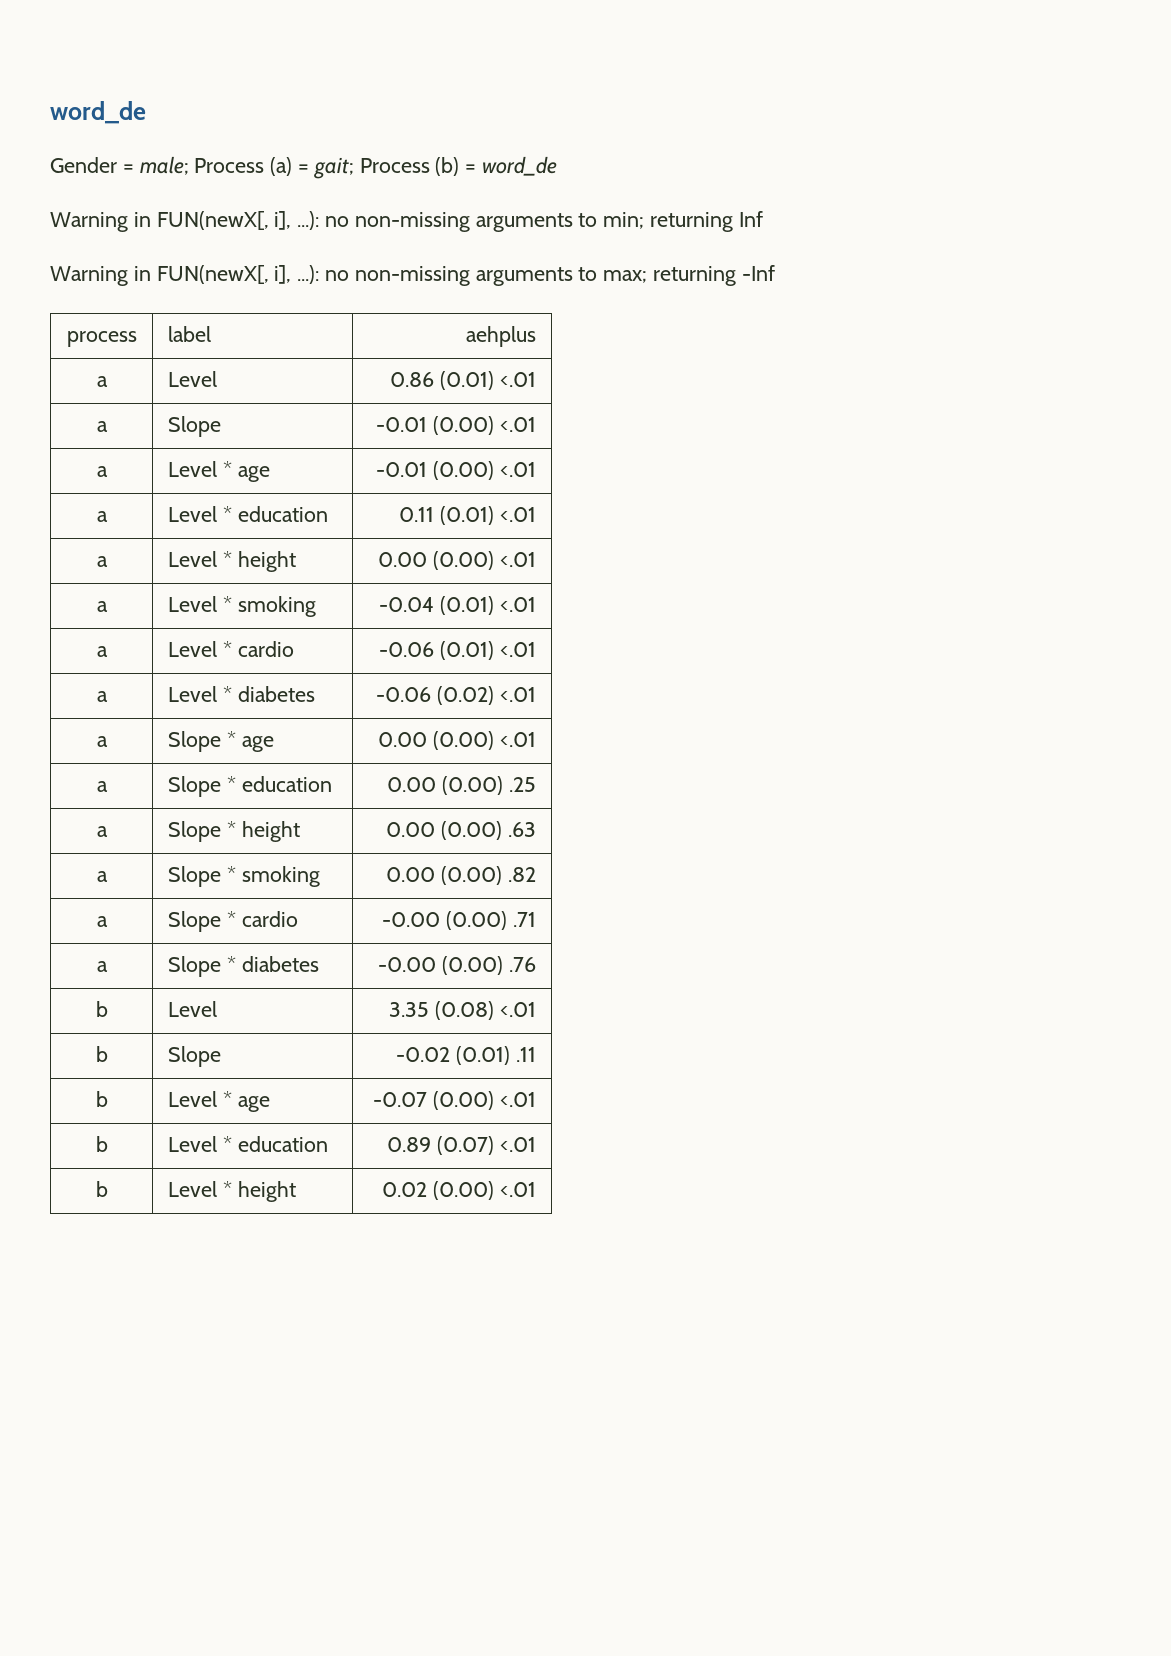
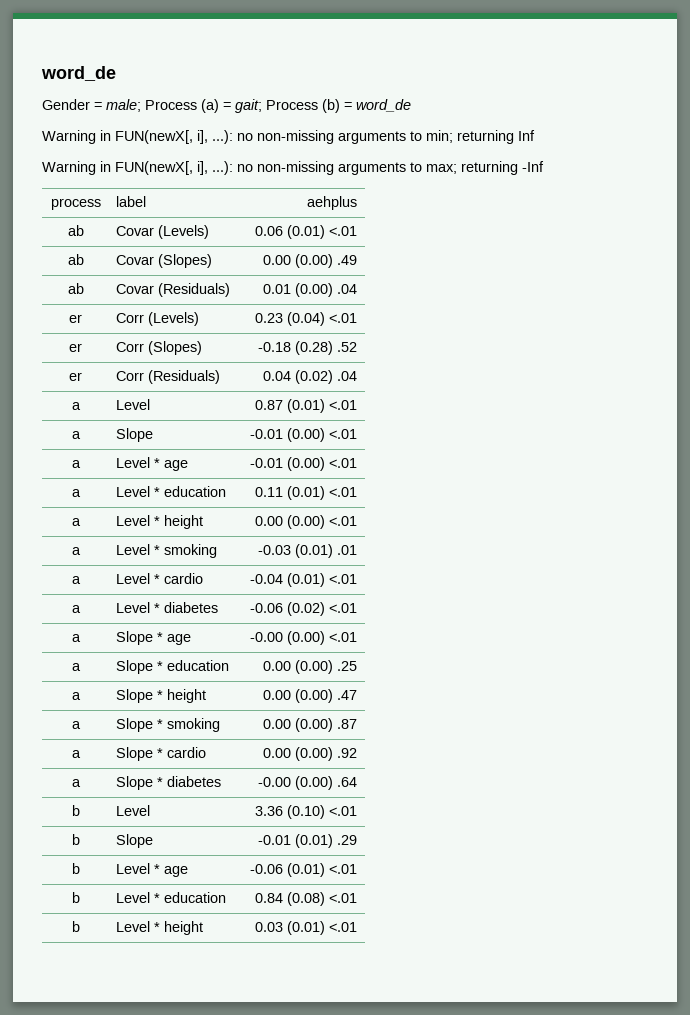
(537, 336) none -> [67,225,84,236] [115,225,209,239] [255,225,358,239] [67,254,84,265] [115,254,212,268] [263,254,358,268] [67,283,84,294] [115,283,230,297] [263,283,358,297] [69,314,82,323] [115,312,199,326] [255,312,358,326] [69,343,82,352] [115,341,202,355] [258,341,358,355] [69,372,82,381] [115,370,220,384] [263,370,358,384] // ab | Covar (Levels) | 0.06 (0.01) <.01 // ab | Covar (Slopes) | 0.00 (0.00) .49 // ab | Covar (Residuals) | 0.01 (0.00) .04 // er | Corr (Levels) | 0.23 (0.04) <.01 // er | Corr (Slopes) | -0.18 (0.28) .52 // er | Corr (Residuals) | 0.04 (0.02) .04
[390,372,435,387] 0.86 -> [255,400,284,410] 0.87
[379,596,537,615] -0.04 (0.01) <.01 -> [258,544,358,558] -0.03 (0.01) .01
[379,642,435,657] -0.06 -> [250,574,284,584] -0.04
[378,732,428,747] 0.00 -> [250,632,284,642] -0.00
[508,822,537,837] .63 -> [337,690,358,700] .47
[508,867,537,882] .82 -> [337,719,358,729] .87
[382,911,537,930] -0.00 (0.00) .71 -> [263,747,358,761] 0.00 (0.00) .92
[509,957,537,972] .76 -> [337,777,358,787] .64
[389,1001,495,1020] 3.35 (0.08) -> [255,805,326,819] 3.36 (0.10)
[396,1046,537,1065] -0.02 (0.01) .11 -> [258,834,358,848] -0.01 (0.01) .29
[373,1091,495,1110] -0.07 (0.00) -> [250,863,326,877] -0.06 (0.01)
[387,1136,495,1155] 0.89 (0.07) -> [255,892,326,906] 0.84 (0.08)
[382,1181,495,1200] 0.02 (0.00) -> [255,921,326,935] 0.03 (0.01)

